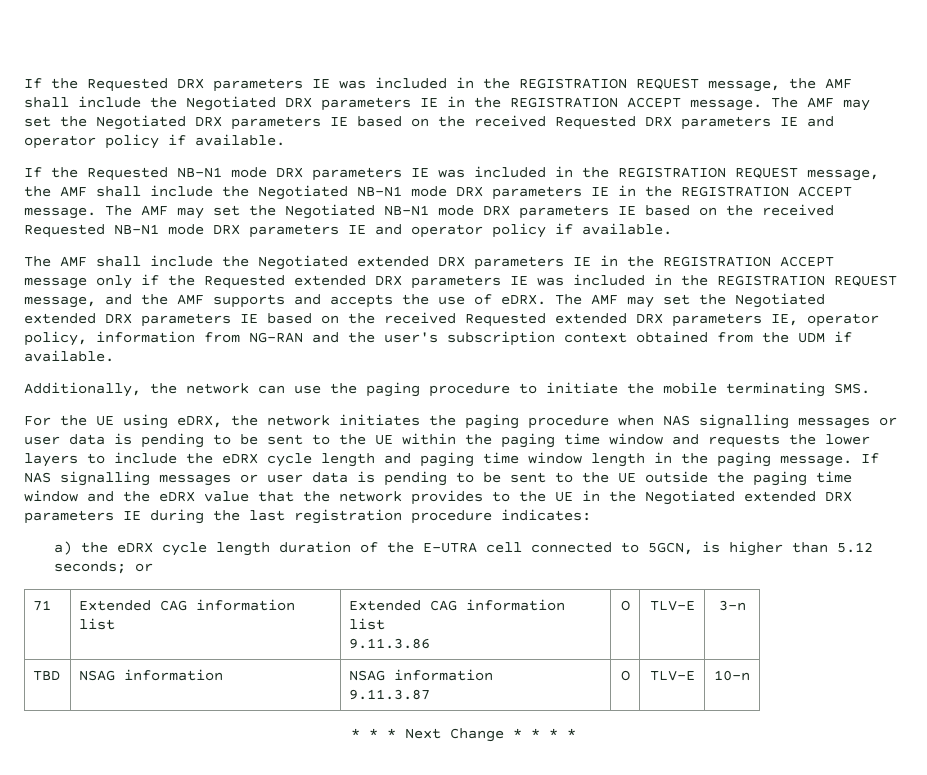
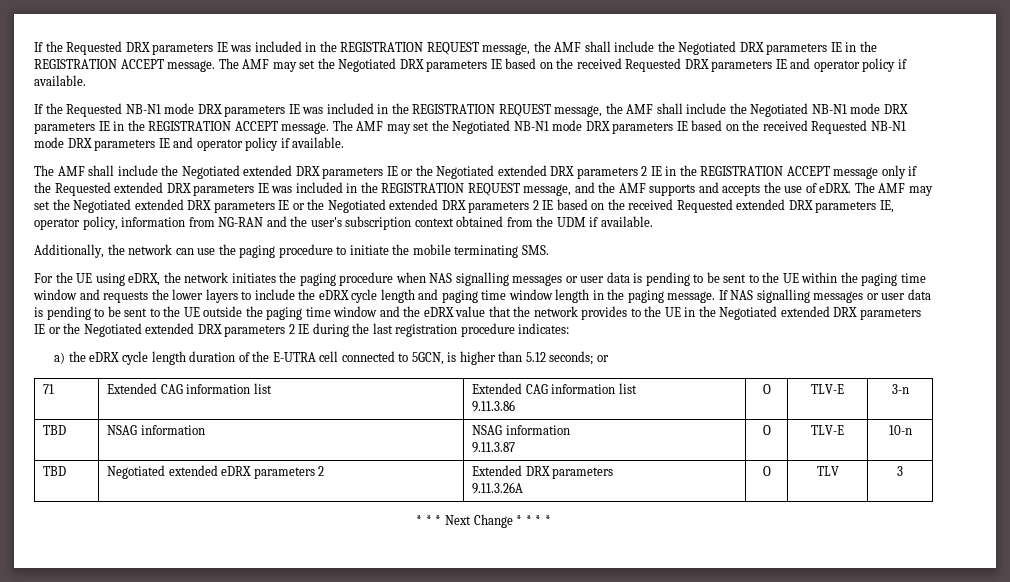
(591, 261) none -> [401,165,662,179] or the Negotiated extended DRX parameters 2 IE
(258, 318) none -> [292,199,554,213] or the Negotiated extended DRX parameters 2 IE
(141, 515) none -> [48,323,310,337] or the Negotiated extended DRX parameters 2 IE
(750, 675) none -> [43,466,67,476] [107,465,325,479] [472,465,614,479] [472,482,524,494] [762,466,771,476] [816,466,839,476] [897,466,903,476] // TBD | Negotiated extended eDRX parameters 2 | Extended DRX parameters // 9.11.3.26A | O | TLV | 3

